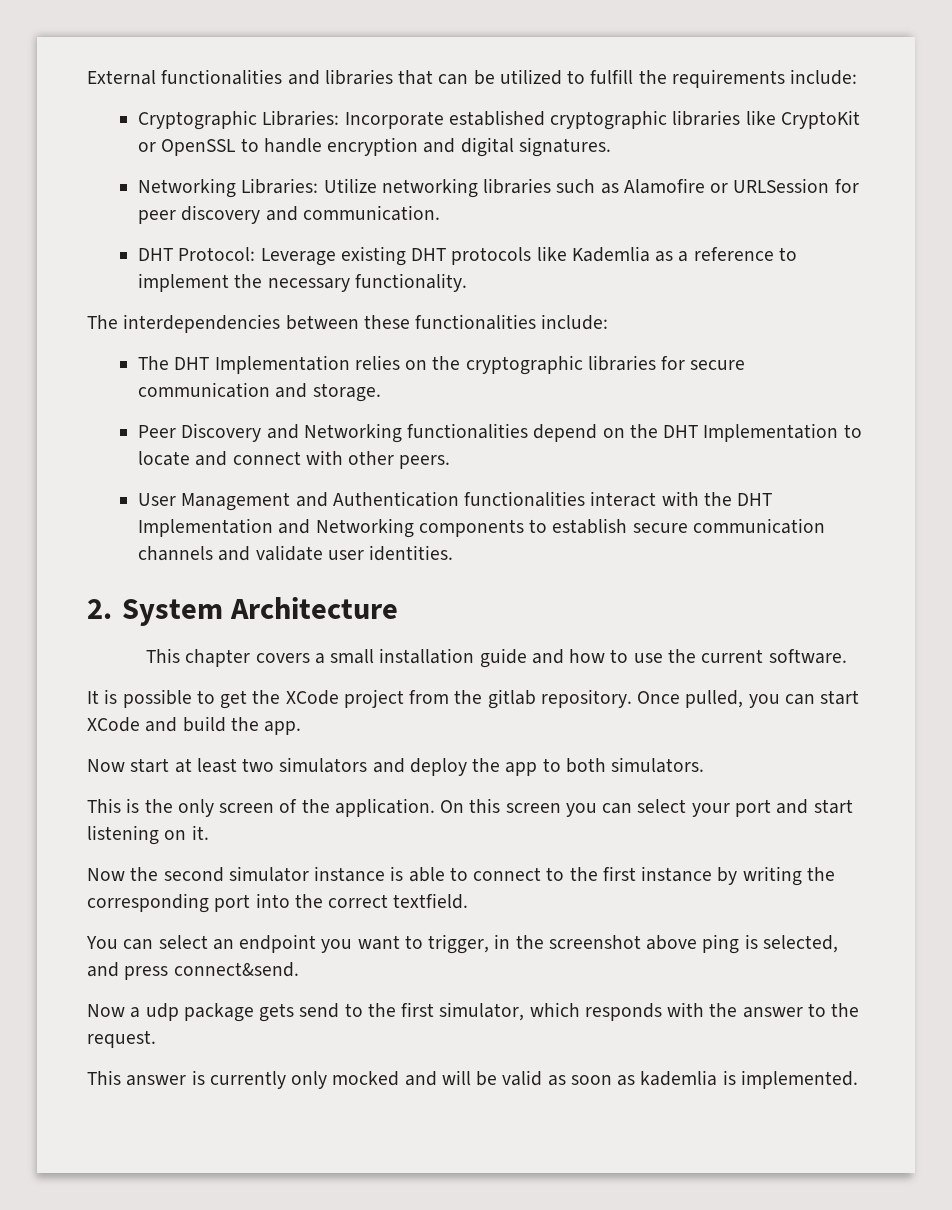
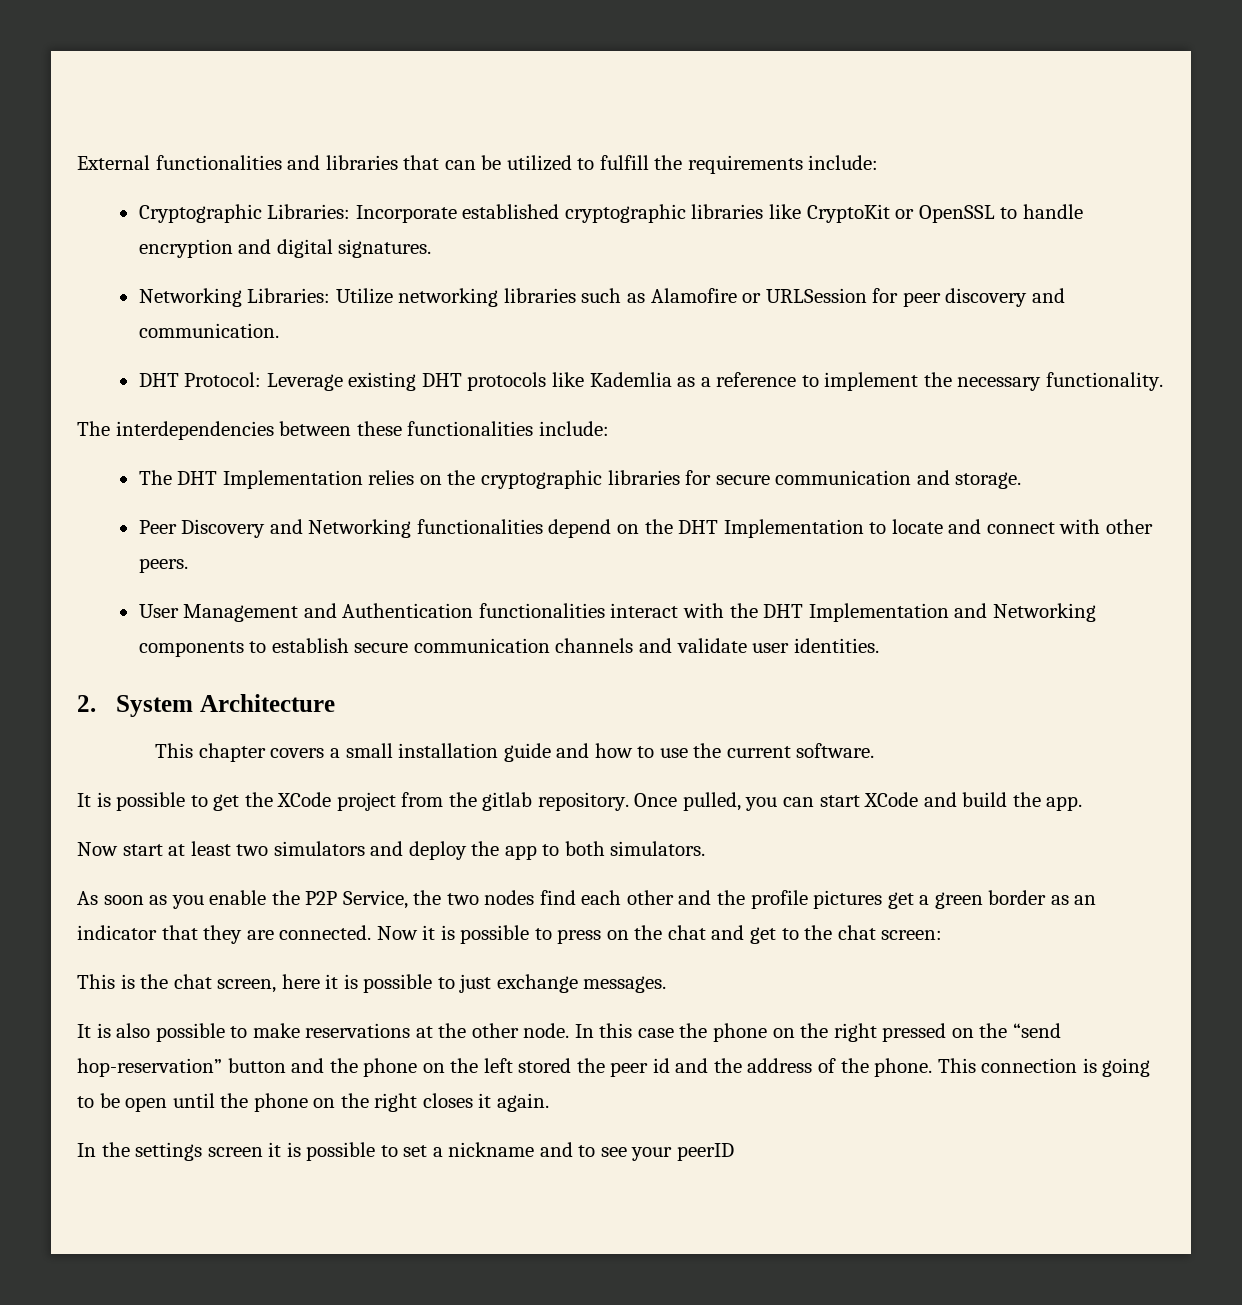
[87,798,853,817] [87,825,209,845] [87,866,835,886] [87,893,469,913] [86,934,838,954] [87,962,299,980] [87,1002,860,1022] [87,1030,156,1048] [87,1070,858,1089] This is the only screen of the application. On this screen you can select your port and start listening on it. // Now the second simulator instance is able to connect to the first instance by writing the corresponding port into the correct textfield. // You can select an endpoint you want to trigger, in the screenshot above ping is selected, and press connect&send. // Now a udp package gets send to the first simulator, which responds with the answer to the request. // This answer is currently only mocked and will be valid as soon as kademlia is implemented. -> [77,890,1097,909] [77,925,943,944] [77,974,667,993] [77,1023,1061,1042] [77,1058,1151,1077] [77,1093,549,1112] [77,1142,735,1161] As soon as you enable the P2P Service, the two nodes find each other and the profile pictures get a green border as an indicator that they are connected. Now it is possible to press on the chat and get to the chat screen: // This is the chat screen, here it is possible to just exchange messages. // It is also possible to make reservations at the other node. In this case the phone on the right pressed on the “send hop-reservation” button and the phone on the left stored the peer id and the address of the phone. This connection is going to be open until the phone on the right closes it again. // In the settings screen it is possible to set a nickname and to see your peerID

